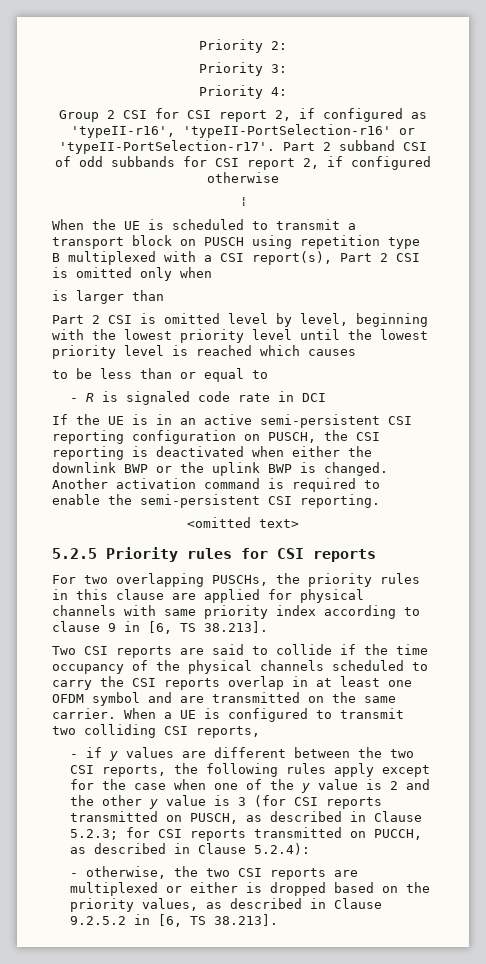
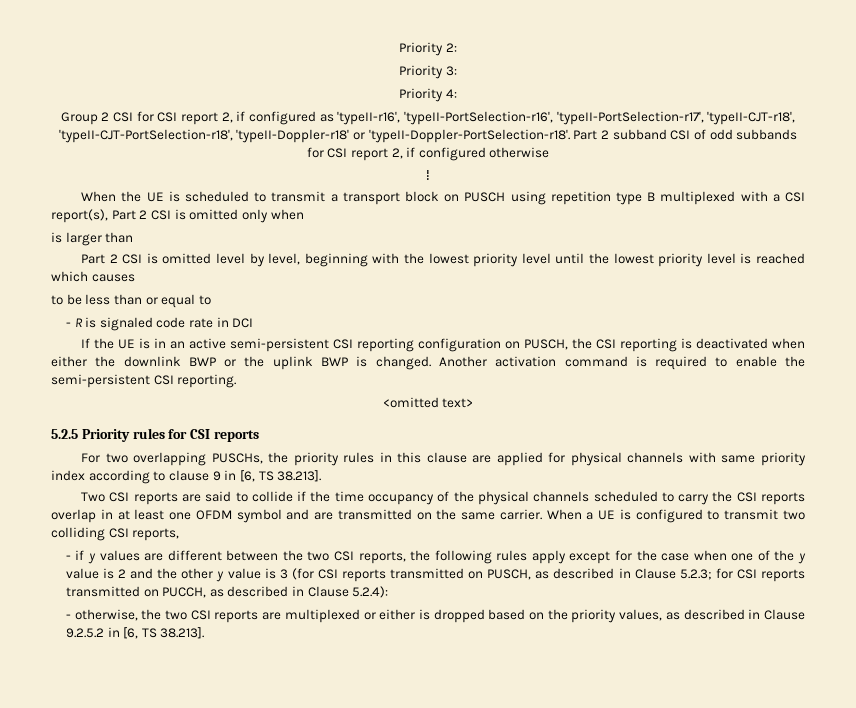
[183,124,415,138] [59,140,275,154] 'typeII-PortSelection-r16' or 'typeII-PortSelection-r17'. -> [403,111,796,125] [58,129,570,143] 'typeII-PortSelection-r16', 'typeII-PortSelection-r17', 'typeII-CJT-r18', 'typeII-CJT-PortSelection-r18', 'typeII-Doppler-r18' or 'typeII-Doppler-PortSelection-r18'.

